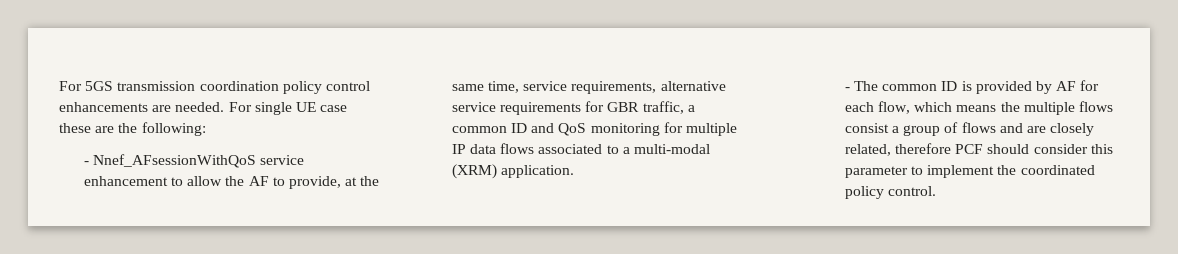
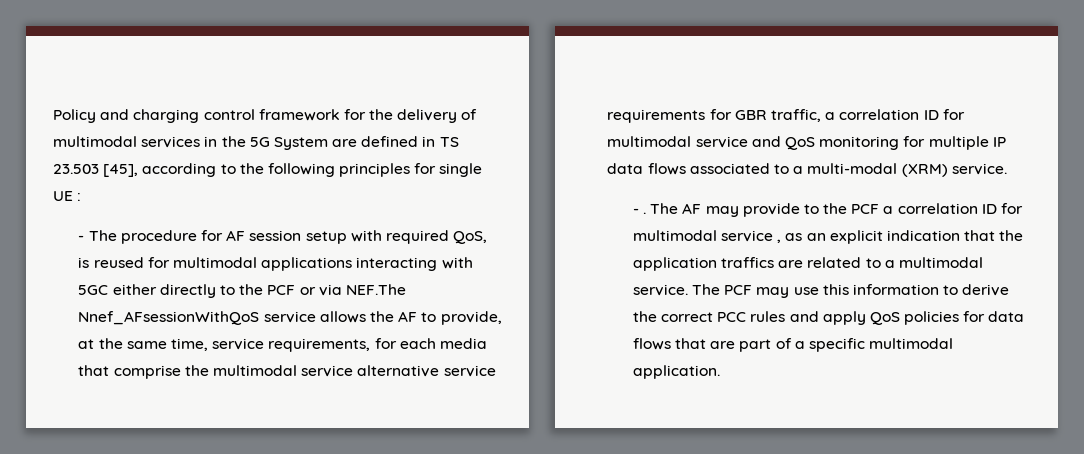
[59,81,370,94] [59,102,348,115] [59,122,206,136] [83,154,305,168] [83,176,223,186] For 5GS transmission coordination policy control enhancements are needed. For single UE case these are the following: // - Nnef_AFsessionWithQoS service enhancement to allow -> [53,109,478,123] [53,136,459,150] [53,163,483,177] [53,191,82,201] [78,230,488,244] [78,257,473,271] [78,284,406,298] [78,311,366,325] Policy and charging control framework for the delivery of multimodal services in the 5G System are defined in TS 23.503 [45], according to the following principles for single UE : // - The procedure for AF session setup with required QoS, is reused for multimodal applications interacting with 5GC either directly to the PCF or via NEF.The Nnef_AFsessionWithQoS service allows
(657, 87) none -> [374,338,487,349] [78,365,354,379] for each media that comprise the multimodal service
[451,123,528,133] common ID -> [839,109,965,120] [607,136,748,148] correlation ID for multimodal service
[501,165,575,178] [844,80,1100,94] [844,101,1113,115] [844,122,1095,136] [844,143,1113,156] [844,165,1095,178] [844,186,937,199] application. // - The common ID is provided by AF for each flow, which means the multiple flows consist a group of flows and are closely related, therefore PCF should consider this parameter to implement the coordinated policy control. -> [951,163,1007,175] [632,203,1024,217] [632,230,1024,244] [632,257,983,271] [632,284,1010,298] [632,311,1025,325] [632,338,954,352] [632,365,720,379] service. // - . The AF may provide to the PCF a correlation ID for multimodal service , as an explicit indication that the application traffics are related to a multimodal service. The PCF may use this information to derive the correct PCC rules and apply QoS policies for data flows that are part of a specific multimodal application.

